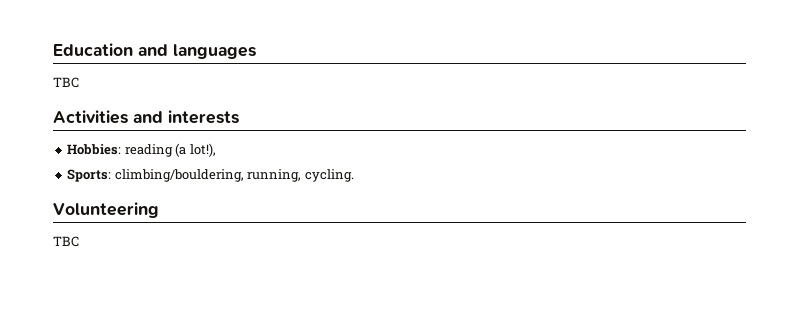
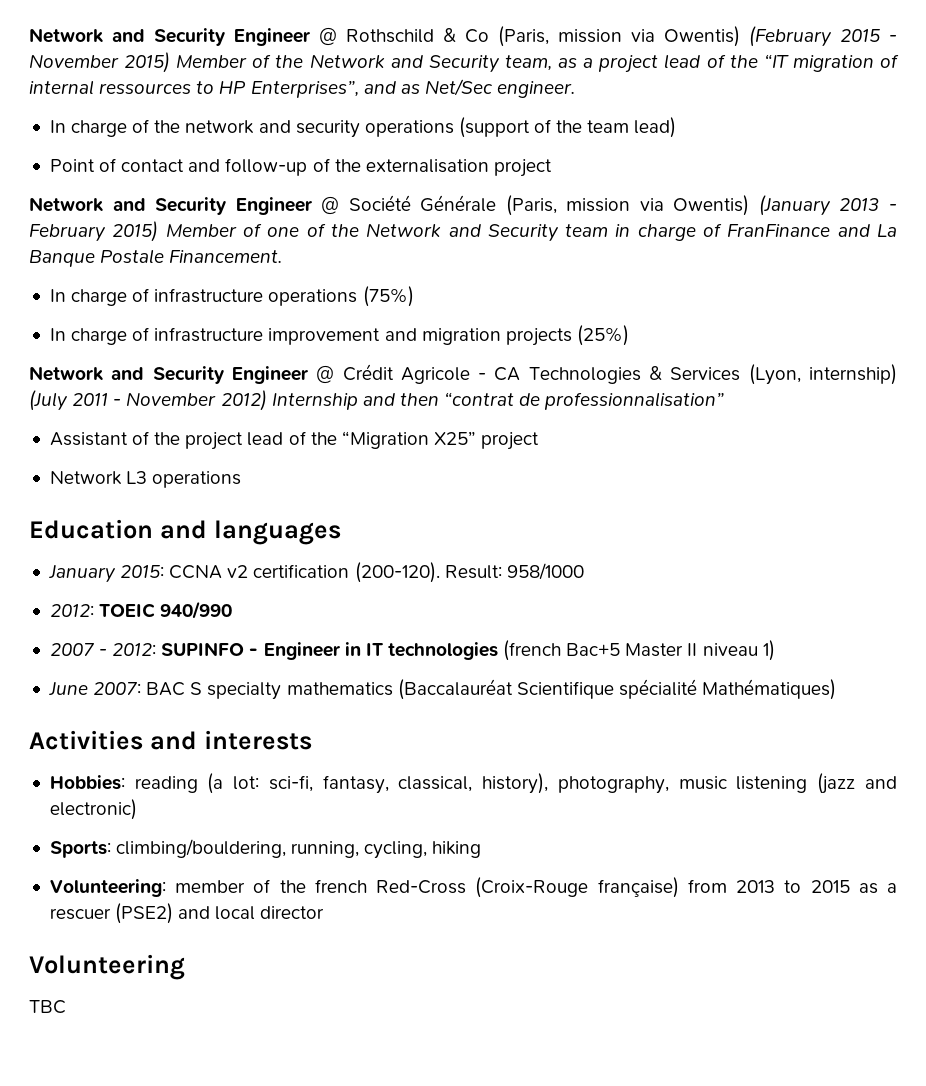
[53,43,256,59] [53,77,79,88] Education and languages // TBC -> [29,26,897,47] [29,52,900,73] [29,79,576,98] [49,117,677,138] [49,158,552,177] [29,195,898,216] [29,221,897,242] [29,249,283,267] [49,286,414,307] [49,325,629,346] [29,364,897,385] [29,390,725,411] [49,431,540,450] [49,471,242,488] [29,519,341,545] [48,562,584,583] [49,601,233,619] [49,640,775,661] [48,679,837,700] Network and Security Engineer @ Rothschild & Co (Paris, mission via Owentis) (February 2015 - November 2015) Member of the Network and Security team, as a project lead of the “IT migration of internal ressources to HP Enterprises”, and as Net/Sec engineer. // In charge of the network and security operations (support of the team lead) // Point of contact and follow-up of the externalisation project // Network and Security Engineer @ Société Générale (Paris, mission via Owentis) (January 2013 - February 2015) Member of one of the Network and Security team in charge of FranFinance and La Banque Postale Financement. // In charge of infrastructure operations (75%) // In charge of infrastructure improvement and migration projects (25%) // Network and Security Engineer @ Crédit Agricole - CA Technologies & Services (Lyon, internship) (July 2011 - November 2012) Internship and then “contrat de professionnalisation” // Assistant of the project lead of the “Migration X25” project // Network L3 operations // Education and languages // January 2015: CCNA v2 certification (200-120). Result: 958/1000 // 2012: TOEIC 940/990 // 2007 - 2012: SUPINFO - Engineer in IT technologies (french Bac+5 Master II niveau 1) // June 2007: BAC S specialty mathematics (Baccalauréat Scientifique spécialité Mathématiques)
[189,143,216,157] [67,169,354,182] lot!), // Sports: climbing/bouldering, running, cycling. -> [233,773,897,794] [49,799,137,820] [49,839,482,859] [49,877,897,898] [49,903,325,924] lot: sci-fi, fantasy, classical, history), photography, music listening (jazz and electronic) // Sports: climbing/bouldering, running, cycling, hiking // Volunteering: member of the french Red-Cross (Croix-Rouge française) from 2013 to 2015 as a rescuer (PSE2) and local director

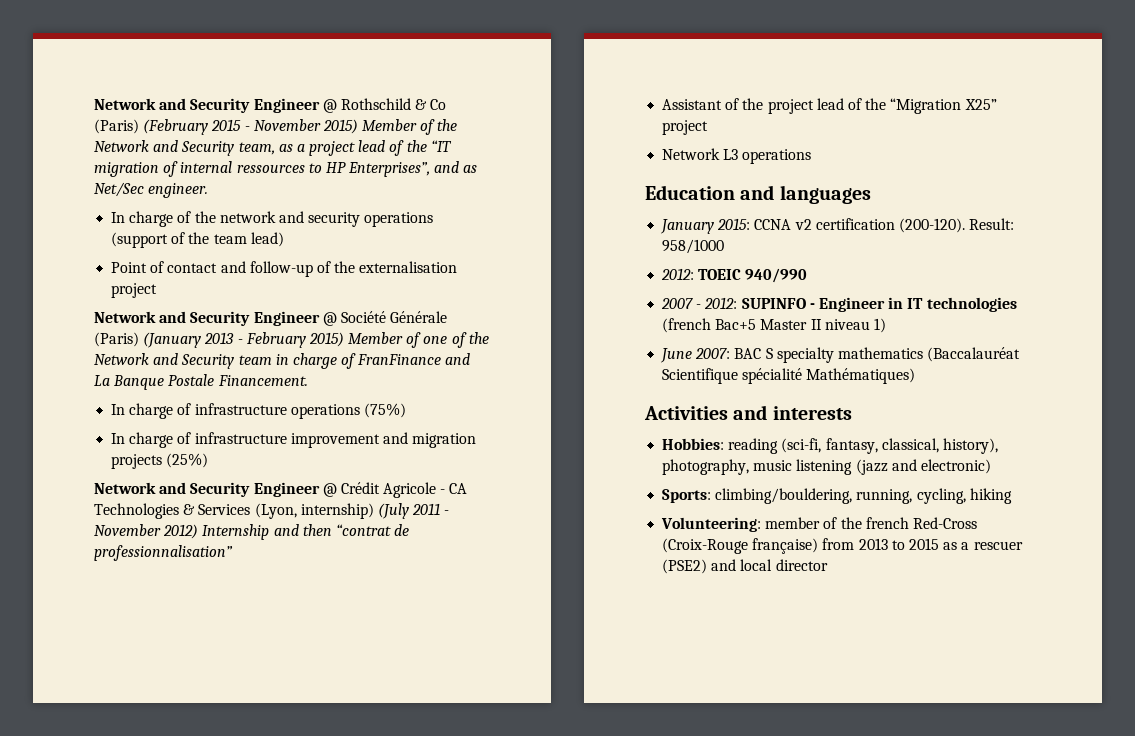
[498,26,740,47] (Paris, mission via Owentis) -> [94,119,139,134] (Paris)
[505,195,750,216] (Paris, mission via Owentis) -> [94,332,139,347] (Paris)
[207,773,313,794] (a lot: sci-fi, -> [781,438,822,453] (sci-fi,
[29,954,185,980] [29,1000,66,1014] // Volunteering // TBC -> (828, 565) none

